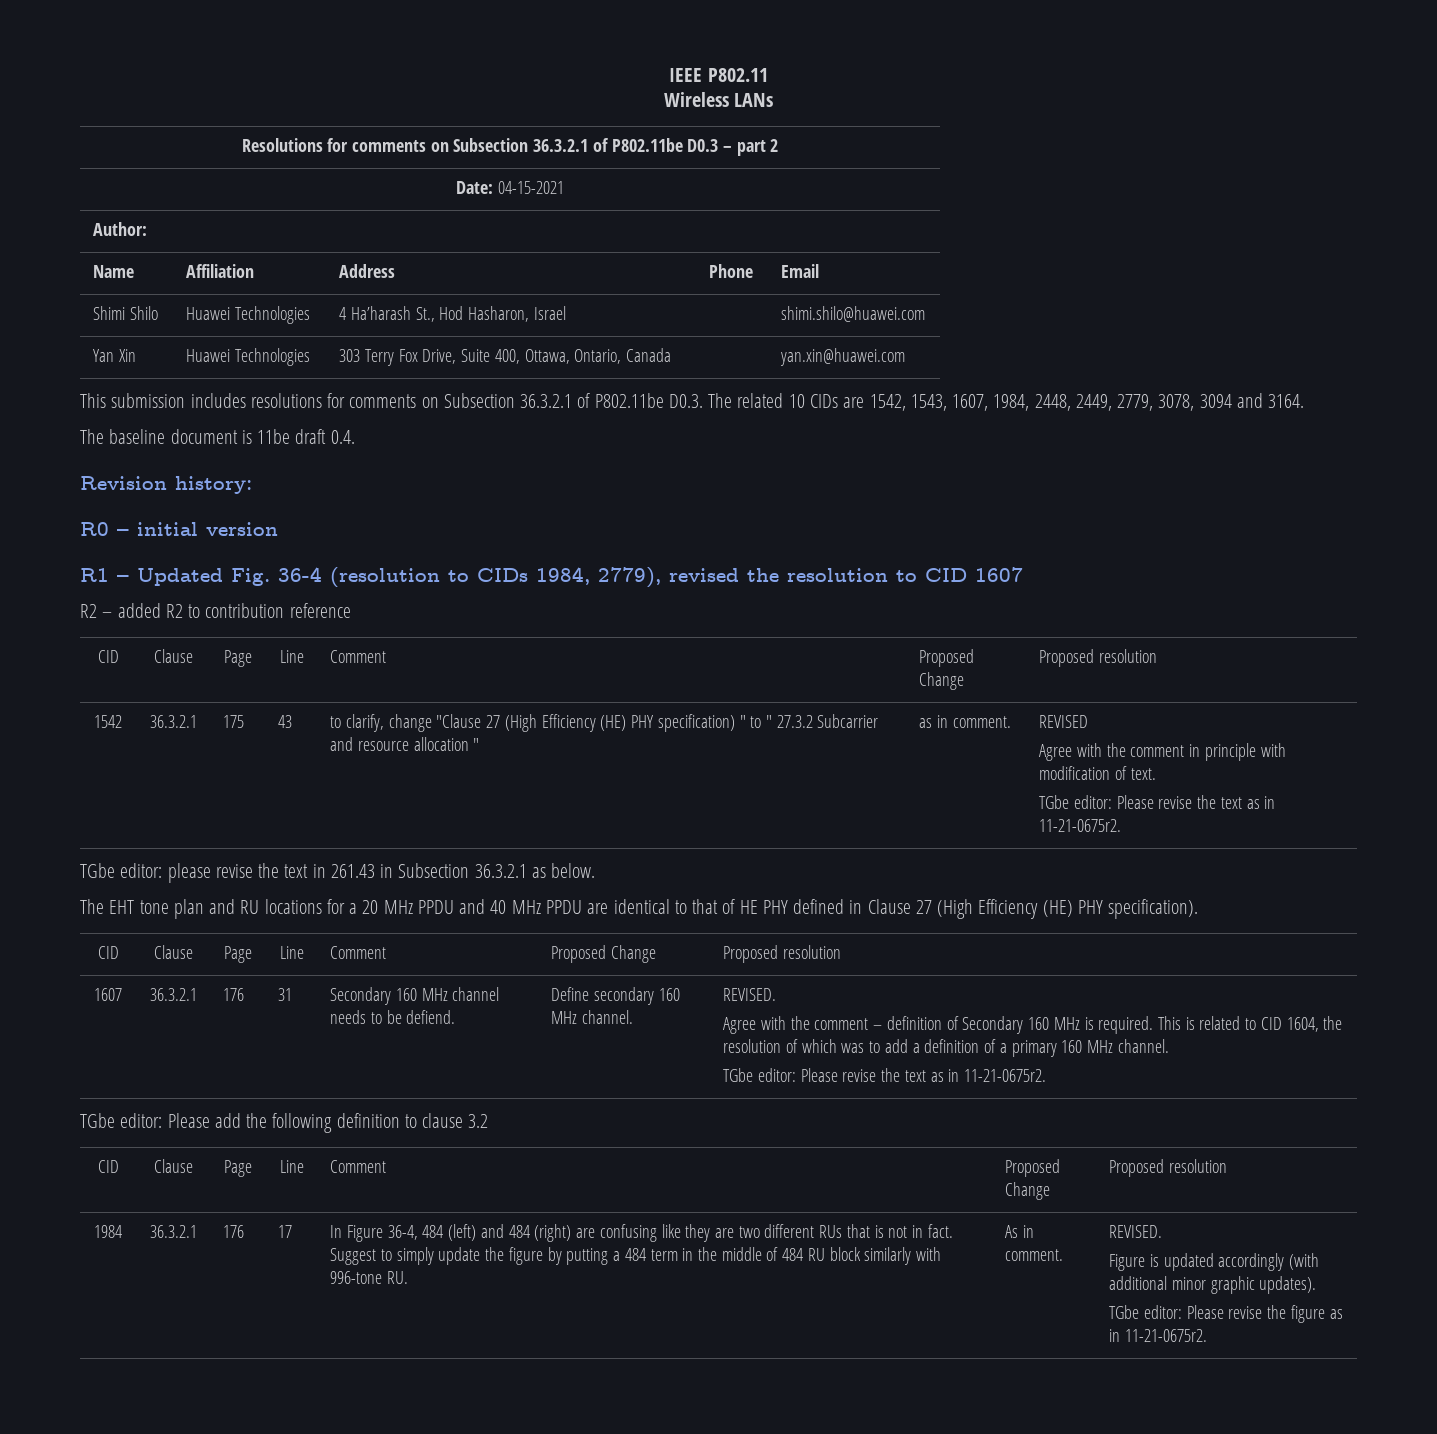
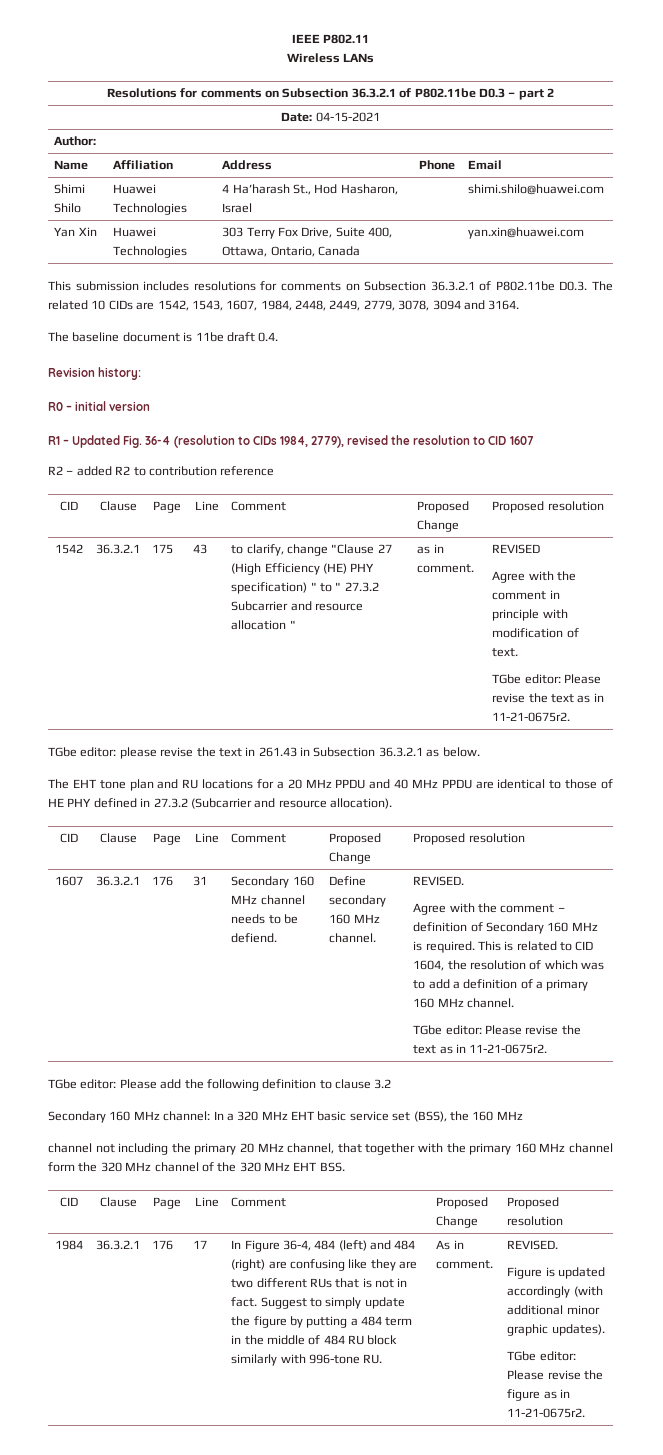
[692,899,719,914] that -> [565,779,598,789] those
[867,899,1199,919] Clause 27 (High Efficiency (HE) PHY specification). -> [153,798,392,809] 27.3.2 (Subcarrier and resource allocation).
(489, 1121) none -> [48,1111,523,1123] [48,1143,614,1155] [48,1162,345,1172] // Secondary 160 MHz channel: In a 320 MHz EHT basic service set (BSS), the 160 MHz // channel not including the primary 20 MHz channel, that together with the primary 160 MHz channel form the 320 MHz channel of the 320 MHz EHT BSS.

